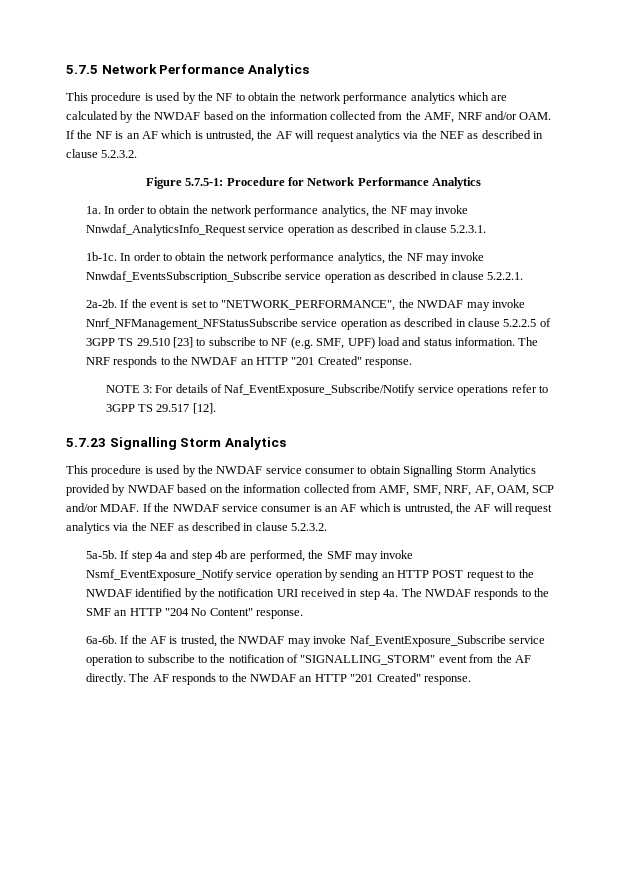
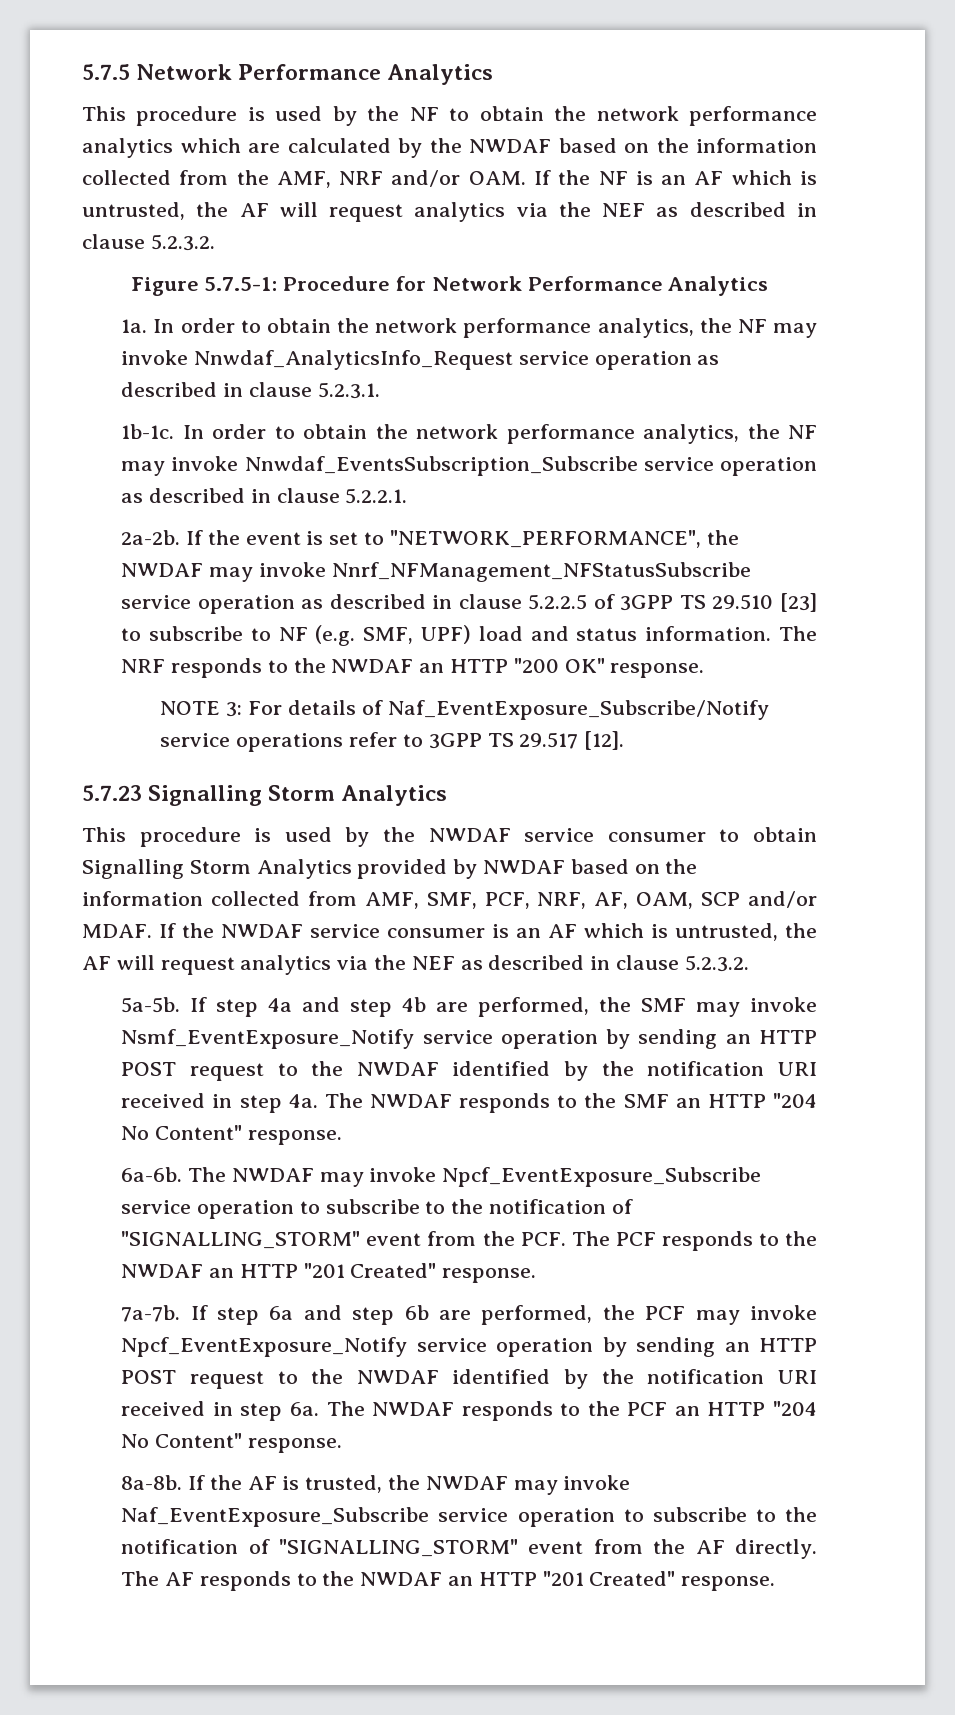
[291,356,362,365] "201 Created" -> [513,658,605,673] "200 OK"
(441, 490) none -> [484,892,530,909] PCF,
(117, 639) none -> [188,1167,762,1187] [121,1199,633,1219] [121,1231,817,1251] [121,1263,537,1283] [121,1305,818,1325] [121,1337,817,1357] [121,1369,818,1389] [121,1401,818,1421] [121,1433,342,1453] [121,1475,183,1490] The NWDAF may invoke Npcf_EventExposure_Subscribe service operation to subscribe to the notification of "SIGNALLING_STORM" event from the PCF. The PCF responds to the NWDAF an HTTP "201 Created" response. // 7a-7b. If step 6a and step 6b are performed, the PCF may invoke Npcf_EventExposure_Notify service operation by sending an HTTP POST request to the NWDAF identified by the notification URI received in step 6a. The NWDAF responds to the PCF an HTTP "204 No Content" response. // 8a-8b.

